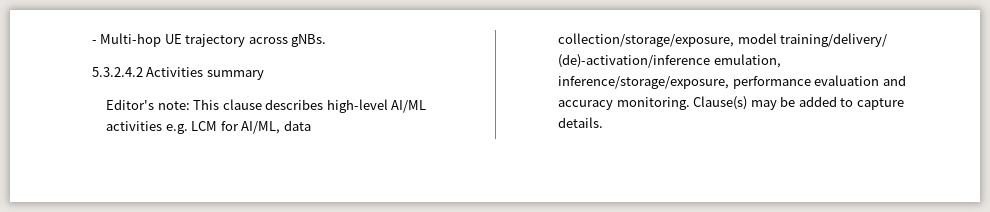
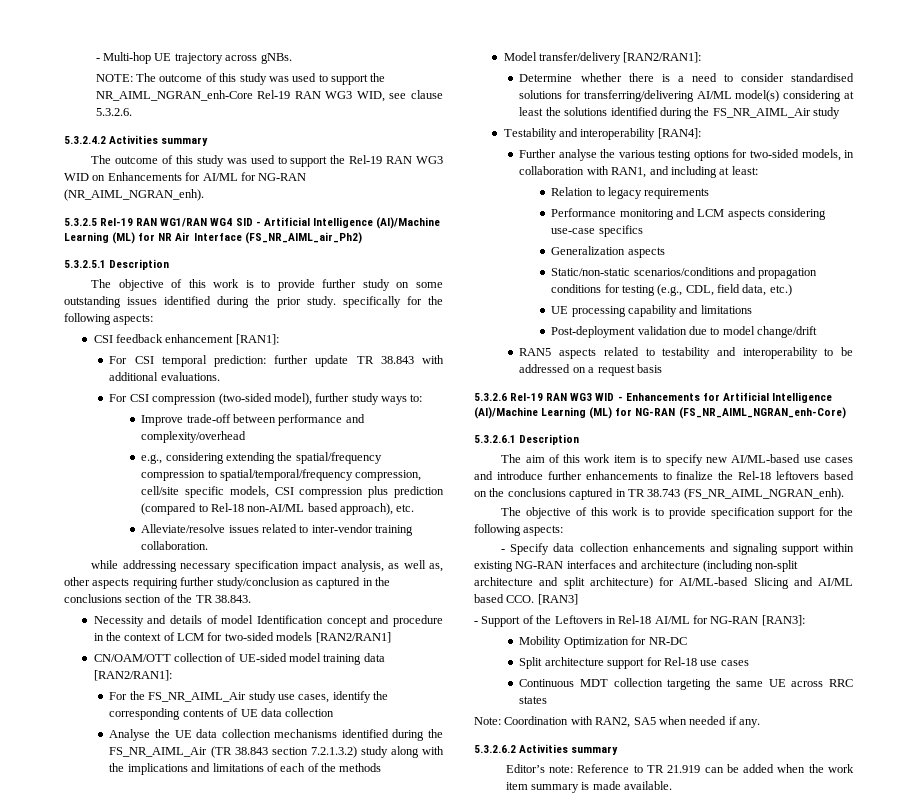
[91,67,264,80] [106,99,427,113] [106,120,311,134] [558,33,888,47] [558,54,781,68] [558,75,906,89] [558,96,904,110] [558,117,604,128] 5.3.2.4.2 Activities summary // Editor's note: This clause describes high-level AI/ML activities e.g. LCM for AI/ML, data collection/storage/exposure, model training/delivery/ (de)-activation/inference emulation, inference/storage/exposure, performance evaluation and accuracy monitoring. Clause(s) may be added to capture details. -> [95,73,386,85] [95,90,443,102] [95,108,132,116] [64,135,209,146] [91,155,443,167] [64,172,307,181] [64,189,204,201] [64,217,440,229] [64,232,362,244] [64,259,170,270] [91,279,443,291] [64,296,443,308] [64,313,154,325] [93,334,279,345] [109,355,444,367] [109,372,220,381] [109,393,423,405] [141,414,365,426] [141,431,247,443] [141,452,382,464] [141,469,422,481] [141,486,444,498] [141,503,415,515] [141,524,413,536] [141,541,209,550] [91,560,443,572] [64,577,390,589] [64,594,251,603] [93,615,443,627] [93,632,391,643] [93,653,385,665] [93,670,172,681] [109,691,389,703] [109,708,335,720] [109,729,443,741] [109,746,444,758] [109,763,382,775] [503,52,702,64] [519,73,854,82] [519,90,854,102] [519,107,841,119] [503,128,701,140] [519,149,854,161] [519,166,758,178] [551,187,710,199] [551,208,826,220] [551,225,643,237] [551,246,665,258] [551,267,818,279] [551,284,792,296] [551,305,752,317] [551,326,817,338] [519,347,853,359] [519,364,662,376] [474,392,832,403] [474,407,846,419] [474,434,580,445] [501,454,853,466] [474,471,854,480] [474,488,844,500] [501,507,853,519] [474,524,564,536] [501,543,854,555] [474,560,799,572] [474,577,853,589] [474,594,578,605] [474,615,805,627] [519,636,687,648] [519,657,749,669] [519,678,853,690] [519,696,548,704] [474,716,760,728] [474,744,619,755] [505,764,854,773] [505,781,673,793] NOTE: The outcome of this study was used to support the NR_AIML_NGRAN_enh-Core Rel-19 RAN WG3 WID, see clause 5.3.2.6. // 5.3.2.4.2 Activities summary // The outcome of this study was used to support the Rel-19 RAN WG3 WID on Enhancements for AI/ML for NG-RAN (NR_AIML_NGRAN_enh). // 5.3.2.5 Rel-19 RAN WG1/RAN WG4 SID - Artificial Intelligence (AI)/Machine Learning (ML) for NR Air Interface (FS_NR_AIML_air_Ph2) // 5.3.2.5.1 Description // The objective of this work is to provide further study on some outstanding issues identified during the prior study. specifically for the following aspects: // CSI feedback enhancement [RAN1]: // For CSI temporal prediction: further update TR 38.843 with additional evaluations. // For CSI compression (two-sided model), further study ways to: // Improve trade-off between performance and complexity/overhead // e.g., considering extending the spatial/frequency compression to spatial/temporal/frequency compression, cell/site specific models, CSI compression plus prediction (compared to Rel-18 non-AI/ML based approach), etc. // Alleviate/resolve issues related to inter-vendor training collaboration. // while addressing necessary specification impact analysis, as well as, other aspects requiring further study/conclusion as captured in the conclusions section of the TR 38.843. // Necessity and details of model Identification concept and procedure in the context of LCM for two-sided models [RAN2/RAN1] // CN/OAM/OTT collection of UE-sided model training data [RAN2/RAN1]: // For the FS_NR_AIML_Air study use cases, identify the corresponding contents of UE data collection // Analyse the UE data collection mechanisms identified during the FS_NR_AIML_Air (TR 38.843 section 7.2.1.3.2) study along with the implications and limitations of each of the methods // Model transfer/delivery [RAN2/RAN1]: // Determine whether there is a need to consider standardised solutions for transferring/delivering AI/ML model(s) considering at least the solutions identified during the FS_NR_AIML_Air study // Testability and interoperability [RAN4]: // Further analyse the various testing options for two-sided models, in collaboration with RAN1, and including at least: // Relation to legacy requirements // Performance monitoring and LCM aspects considering use-case specifics // Generalization aspects // Static/non-static scenarios/conditions and propagation conditions for testing (e.g., CDL, field data, etc.) // UE processing capability and limitations // Post-deployment validation due to model change/drift // RAN5 aspects related to testability and interoperability to be addressed on a request basis // 5.3.2.6 Rel-19 RAN WG3 WID - Enhancements for Artificial Intelligence (AI)/Machine Learning (ML) for NG-RAN (FS_NR_AIML_NGRAN_enh-Core) // 5.3.2.6.1 Description // The aim of this work item is to specify new AI/ML-based use cases and introduce further enhancements to finalize the Rel-18 leftovers based on the conclusions captured in TR 38.743 (FS_NR_AIML_NGRAN_enh). // The objective of this work is to provide specification support for the following aspects: // - Specify data collection enhancements and signaling support within existing NG-RAN interfaces and architecture (including non-split architecture and split architecture) for AI/ML-based Slicing and AI/ML based CCO. [RAN3] // - Support of the Leftovers in Rel-18 AI/ML for NG-RAN [RAN3]: // Mobility Optimization for NR-DC // Split architecture support for Rel-18 use cases // Continuous MDT collection targeting the same UE across RRC states // Note: Coordination with RAN2, SA5 when needed if any. // 5.3.2.6.2 Activities summary // Editor’s note: Reference to TR 21.919 can be added when the work item summary is made available.

